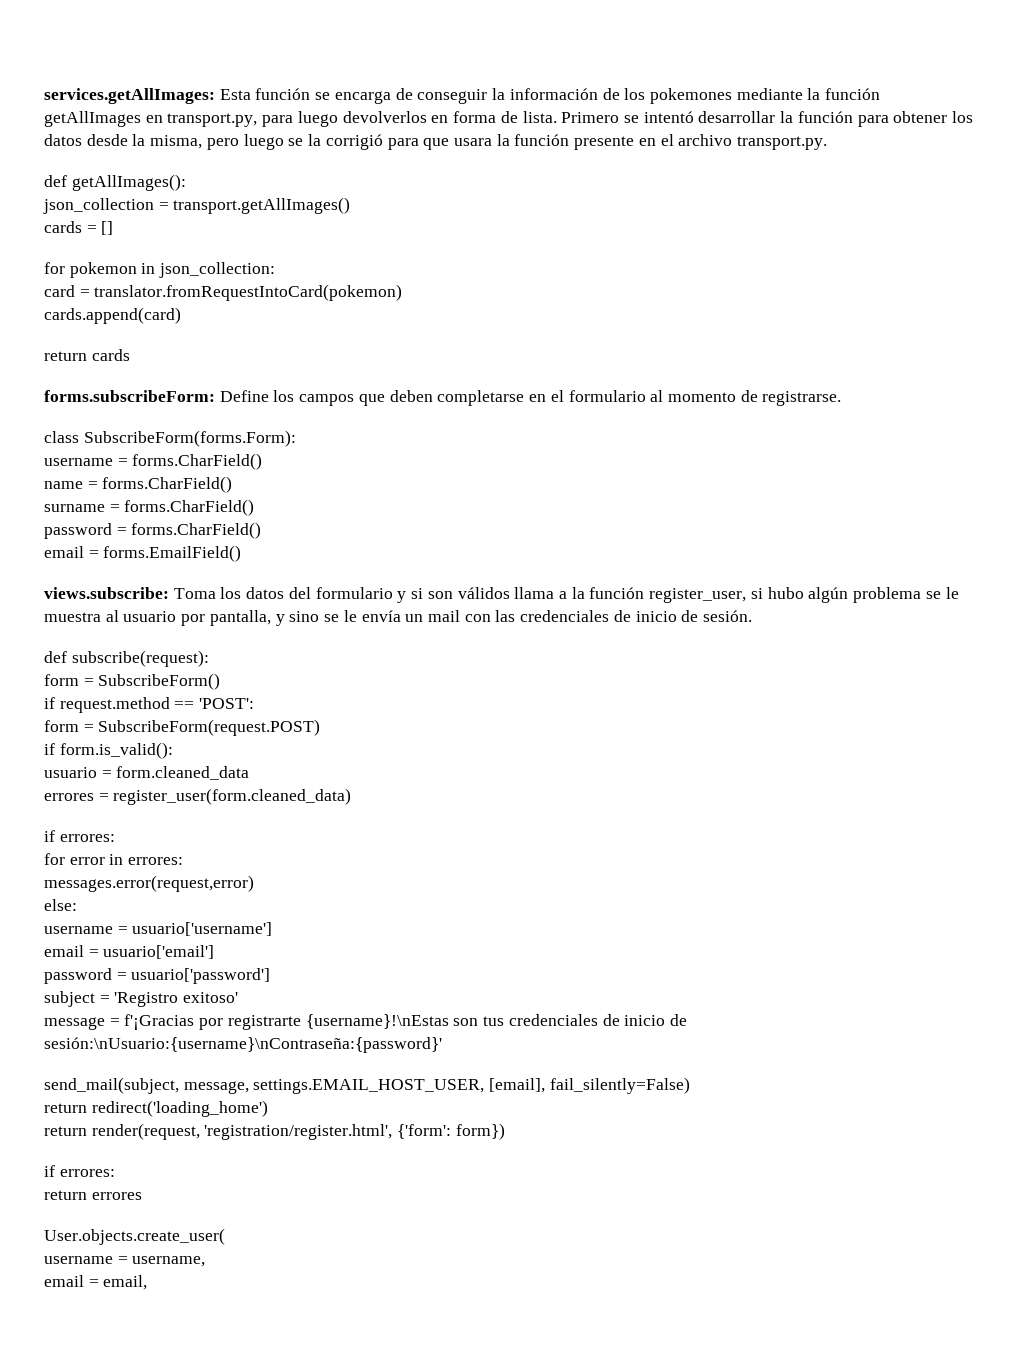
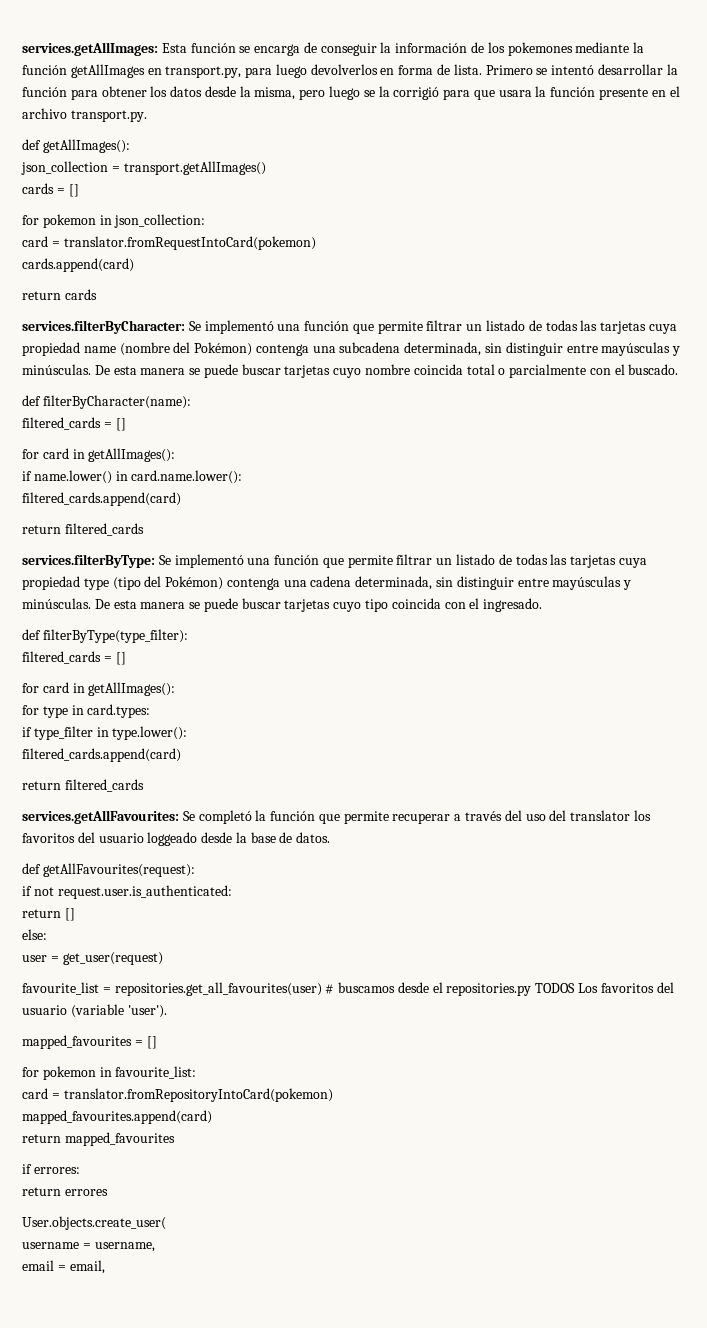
[44,390,842,406] [44,430,296,447] [44,453,263,470] [44,476,233,493] [44,499,255,516] [44,522,262,539] [44,545,242,562] [44,587,959,603] [44,610,753,626] [44,650,209,667] [44,673,221,690] [44,697,255,713] [44,719,321,736] [44,742,173,759] [44,766,250,780] [44,788,352,805] [44,830,115,842] [44,853,184,865] [44,875,254,892] [44,899,77,911] [44,922,273,936] [44,945,215,959] [44,968,271,984] [44,991,239,1007] [44,1014,687,1030] [44,1037,442,1053] [44,1077,690,1094] [44,1100,268,1117] [44,1123,505,1140] forms.subscribeForm: Define los campos que deben completarse en el formulario al momento de registrarse. // class SubscribeForm(forms.Form): // username = forms.CharField() // name = forms.CharField() // surname = forms.CharField() // password = forms.CharField() // email = forms.EmailField() // views.subscribe: Toma los datos del formulario y si son válidos llama a la función register_user, si hubo algún problema se le muestra al usuario por pantalla, y sino se le envía un mail con las credenciales de inicio de sesión. // def subscribe(request): // form = SubscribeForm() // if request.method == 'POST': // form = SubscribeForm(request.POST) // if form.is_valid(): // usuario = form.cleaned_data // errores = register_user(form.cleaned_data) // if errores: // for error in errores: // messages.error(request,error) // else: // username = usuario['username'] // email = usuario['email'] // password = usuario['password'] // subject = 'Registro exitoso' // message = f'¡Gracias por registrarte {username}!\nEstas son tus credenciales de inicio de sesión:\nUsuario:{username}\nContraseña:{password}' // send_mail(subject, message, settings.EMAIL_HOST_USER, [email], fail_silently=False) // return redirect('loading_home') // return render(request, 'registration/register.html', {'form': form}) -> [22,320,677,334] [22,342,681,356] [22,364,679,378] [22,395,191,409] [22,417,126,431] [22,448,176,462] [22,470,243,484] [22,492,181,506] [22,523,144,536] [22,554,647,568] [22,576,632,590] [22,598,543,612] [22,629,188,643] [22,651,126,665] [22,682,176,696] [22,704,151,718] [22,726,188,740] [22,748,181,762] [22,779,144,792] [22,810,651,824] [22,832,331,846] [22,863,195,877] [22,885,232,899] [22,908,75,921] [22,929,47,940] [22,952,163,965] [22,982,674,996] [22,1004,167,1018] [22,1035,157,1049] [22,1066,197,1080] [22,1088,333,1102] [22,1110,212,1124] [22,1132,175,1146] services.filterByCharacter: Se implementó una función que permite filtrar un listado de todas las tarjetas cuya propiedad name (nombre del Pokémon) contenga una subcadena determinada, sin distinguir entre mayúsculas y minúsculas. De esta manera se puede buscar tarjetas cuyo nombre coincida total o parcialmente con el buscado. // def filterByCharacter(name): // filtered_cards = [] // for card in getAllImages(): // if name.lower() in card.name.lower(): // filtered_cards.append(card) // return filtered_cards // services.filterByType: Se implementó una función que permite filtrar un listado de todas las tarjetas cuya propiedad type (tipo del Pokémon) contenga una cadena determinada, sin distinguir entre mayúsculas y minúsculas. De esta manera se puede buscar tarjetas cuyo tipo coincida con el ingresado. // def filterByType(type_filter): // filtered_cards = [] // for card in getAllImages(): // for type in card.types: // if type_filter in type.lower(): // filtered_cards.append(card) // return filtered_cards // services.getAllFavourites: Se completó la función que permite recuperar a través del uso del translator los favoritos del usuario loggeado desde la base de datos. // def getAllFavourites(request): // if not request.user.is_authenticated: // return [] // else: // user = get_user(request) // favourite_list = repositories.get_all_favourites(user) # buscamos desde el repositories.py TODOS Los favoritos del usuario (variable 'user'). // mapped_favourites = [] // for pokemon in favourite_list: // card = translator.fromRepositoryIntoCard(pokemon) // mapped_favourites.append(card) // return mapped_favourites

